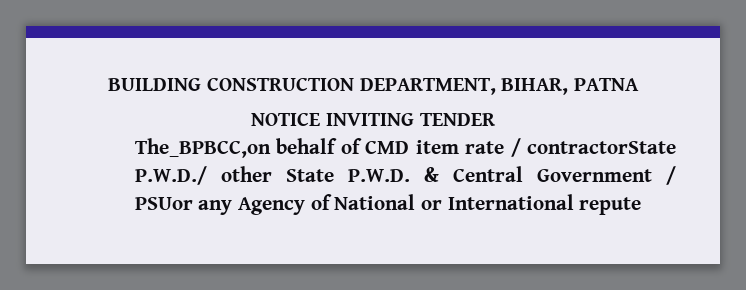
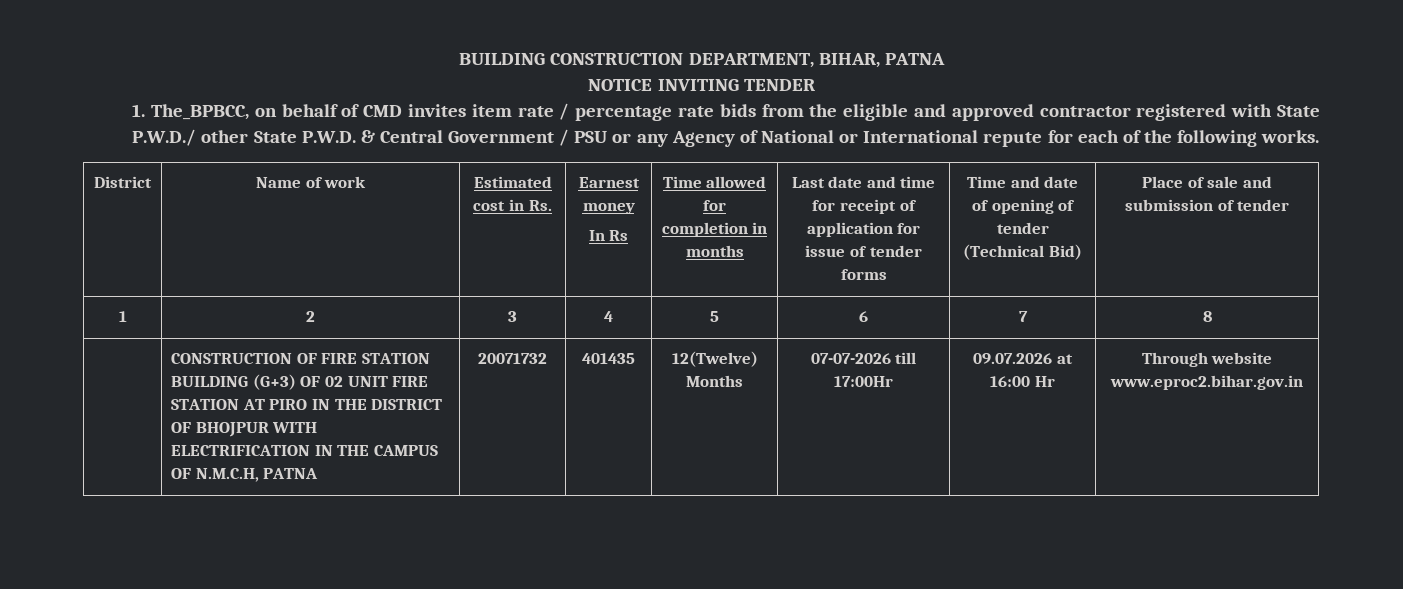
[134,138,271,158] The_BPBCC,on -> [132,104,277,120] 1. The_BPBCC, on
(410, 147) none -> [408,104,467,117] invites
[527,141,676,154] contractorState -> [575,104,1320,121] percentage rate bids from the eligible and approved contractor registered with State
[134,197,193,210] PSUor -> [574,131,632,143] PSU or
(642, 206) none -> [1047,130,1320,147] [94,176,152,188] [255,176,367,188] [473,176,552,188] [473,199,552,211] [578,177,640,188] [582,203,635,214] [588,230,629,241] [662,176,767,188] [703,200,726,211] [661,222,768,237] [685,245,744,257] [791,176,936,188] [812,199,917,214] [806,222,921,237] [805,245,922,257] [840,269,887,280] [966,176,1079,188] [971,199,1076,214] [996,222,1049,234] [963,244,1082,260] [1142,176,1272,188] [1124,199,1290,211] [118,311,127,322] [306,311,315,322] [508,311,517,322] [604,311,613,322] [710,311,719,322] [859,311,869,322] [1018,311,1028,322] [1202,311,1212,322] [171,353,431,364] [171,374,429,390] [171,399,443,410] [171,422,318,437] [171,445,439,456] [171,468,319,482] [478,353,547,364] [582,353,635,364] [671,351,758,367] [686,375,743,387] [810,352,917,364] [834,376,894,387] [973,353,1073,364] [990,376,1055,387] [1141,352,1273,367] [1110,375,1303,390] for each of the following works. // District | Name of work | Estimated cost in Rs. | Earnest money // In Rs | Time allowed for completion in months | Last date and time for receipt of application for issue of tender forms | Time and date of opening of tender (Technical Bid) | Place of sale and submission of tender // 1 | 2 | 3 | 4 | 5 | 6 | 7 | 8 // | CONSTRUCTION OF FIRE STATION BUILDING (G+3) OF 02 UNIT FIRE STATION AT PIRO IN THE DISTRICT OF BHOJPUR WITH ELECTRIFICATION IN THE CAMPUS OF N.M.C.H, PATNA | 20071732 | 401435 | 12(Twelve) Months | 07-07-2026 till 17:00Hr | 09.07.2026 at 16:00 Hr | Through website www.eproc2.bihar.gov.in

